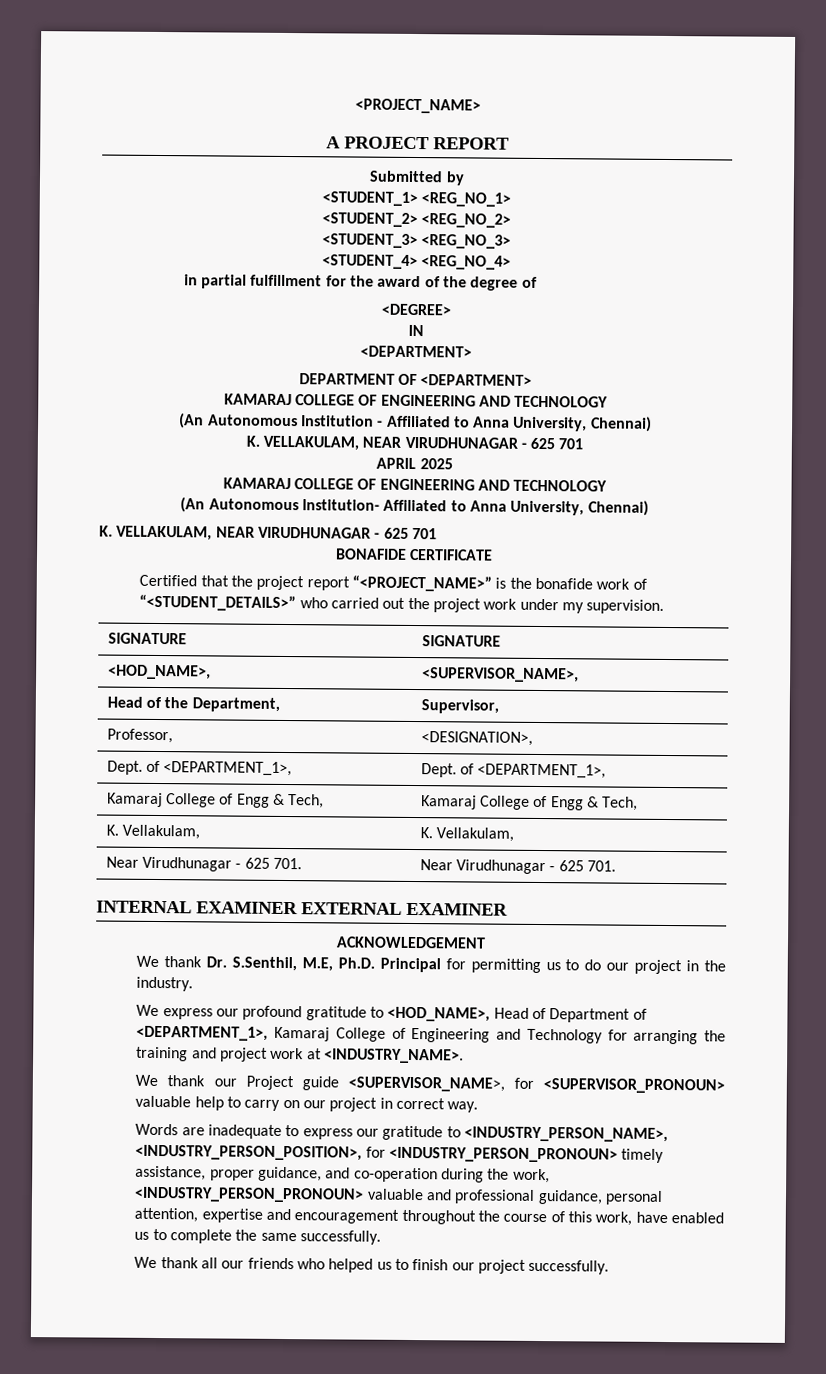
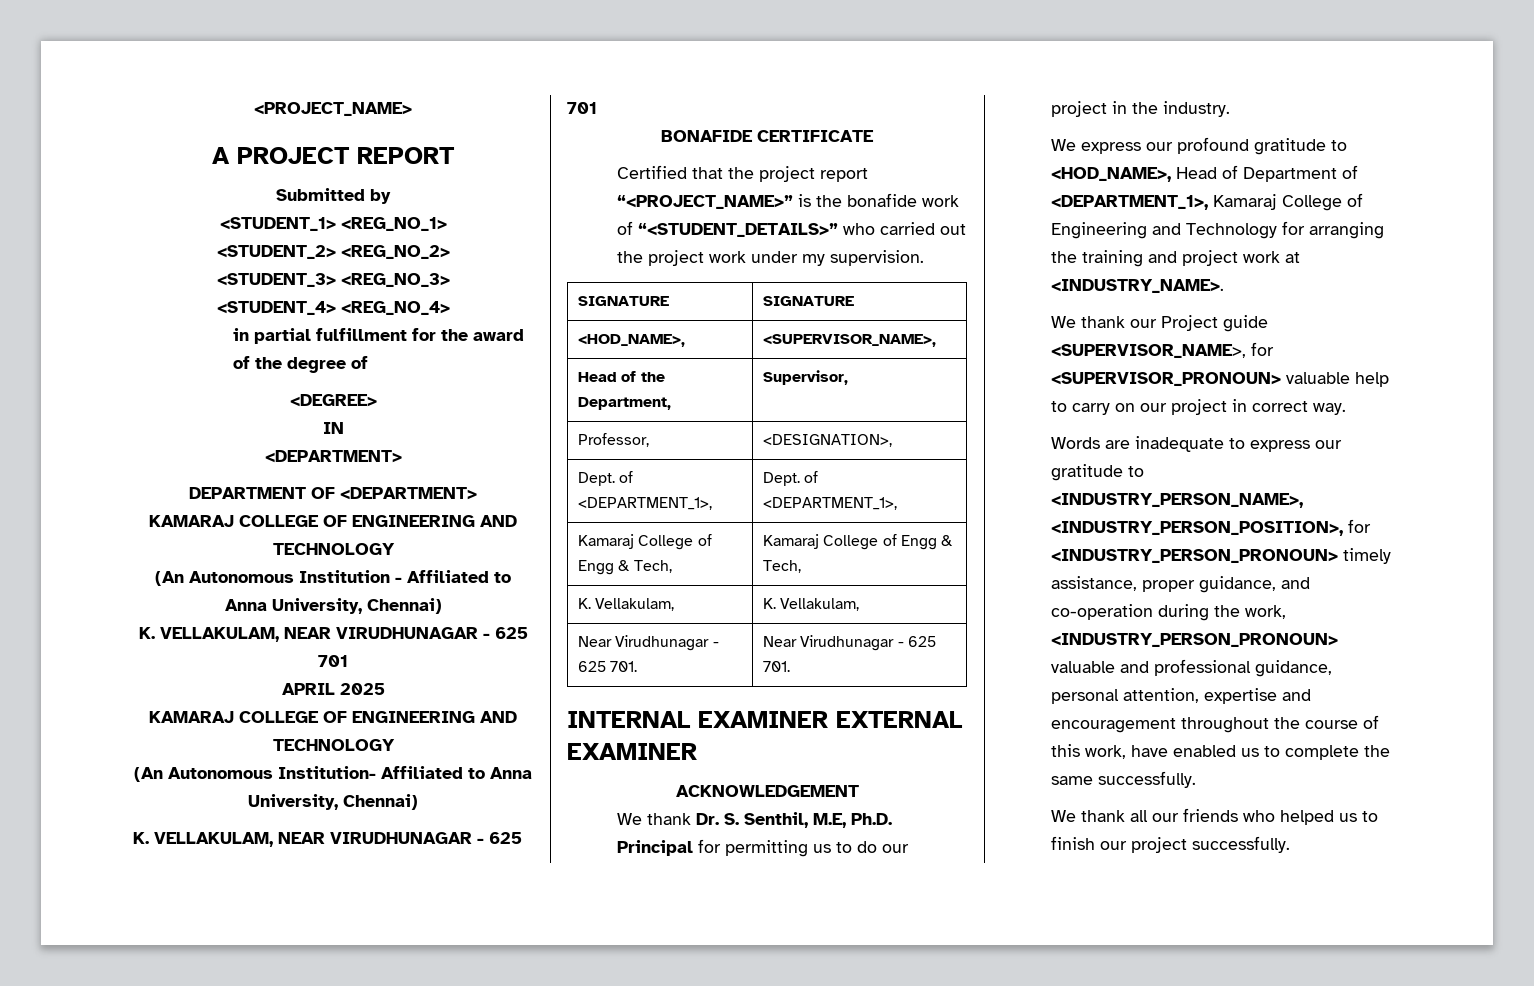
[232,956,298,972] S.Senthil, -> [724,812,809,828] S. Senthil,

